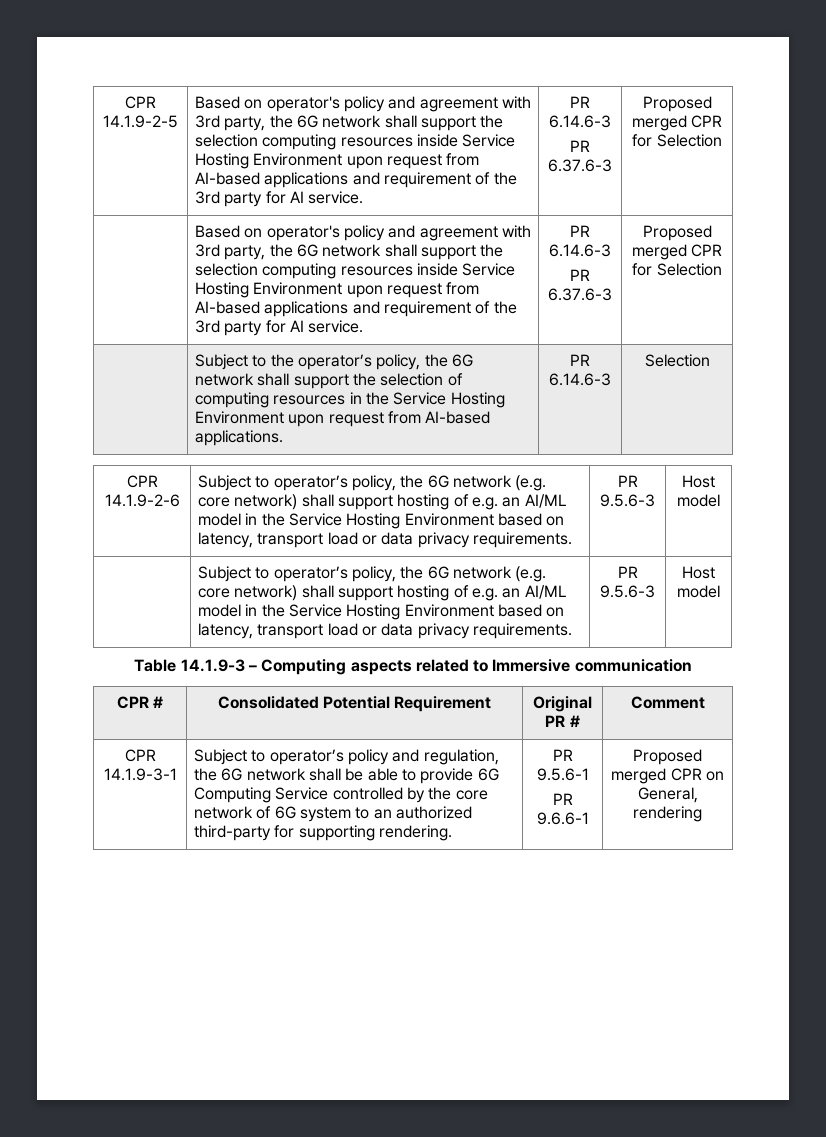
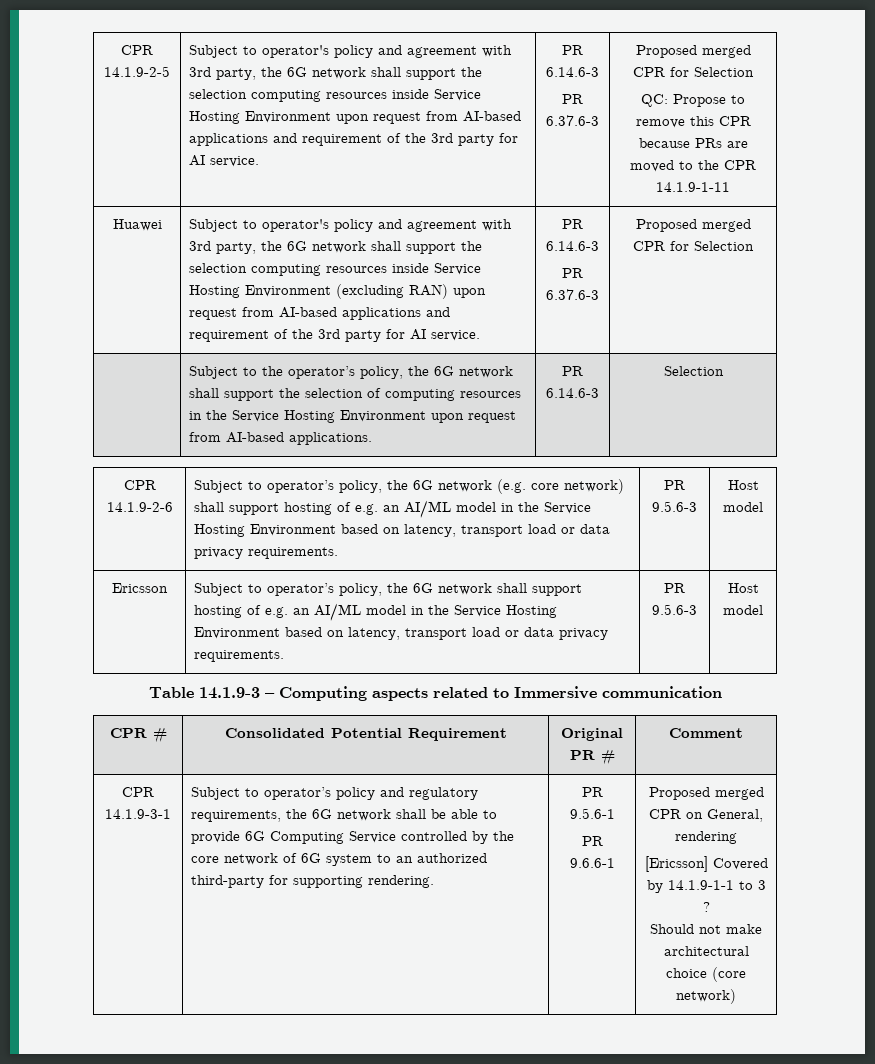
[195,96,263,109] Based on -> [188,45,257,58] Subject to
[195,225,263,238] // | Based on -> [641,94,745,107] [635,116,751,128] [638,138,748,148] [630,160,756,172] [656,182,730,192] [112,219,162,231] [188,219,257,232] // QC: Propose to remove this CPR because PRs are moved to the CPR 14.1.9-1-11 // Huawei | Subject to
(343, 288) none -> [335,284,448,299] (excluding RAN)
[198,566,547,582] [198,585,298,601] | Subject to operator’s policy, the 6G network (e.g. core network) -> [112,583,168,593] [193,583,492,596] Ericsson | Subject to operator’s policy, the 6G network
[423,749,499,765] regulation, -> [408,787,478,800] [190,810,281,822] regulatory requirements,
(702, 814) none -> [644,856,768,872] [646,880,766,893] [702,902,710,912] [650,924,762,934] [663,946,749,956] [666,967,746,982] [676,989,736,1004] // [Ericsson] Covered by 14.1.9-1-1 to 3 ? // Should not make architectural choice (core network)

